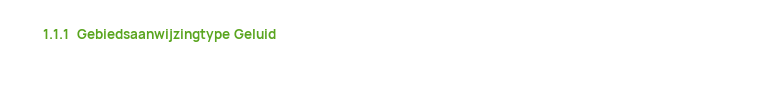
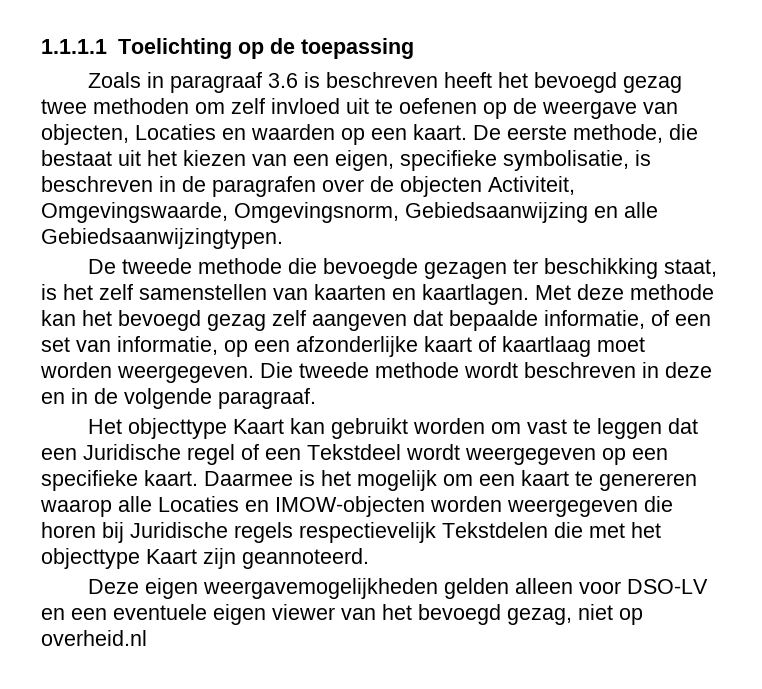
[43,29,276,42] 1.1.1 Gebiedsaanwijzingtype Geluid -> [41,38,414,59] [88,72,683,93] [41,98,678,119] [41,124,698,145] [41,150,651,171] [41,176,575,197] [41,202,658,223] [41,228,283,249] [88,258,718,279] [41,284,714,305] [41,310,711,331] [41,336,645,357] [40,362,712,383] [41,388,316,409] [88,418,699,439] [41,444,668,465] [41,470,697,491] [40,496,673,517] [41,522,661,543] [41,548,369,569] [88,578,709,599] [41,604,643,625] [41,630,147,646] 1.1.1.1 Toelichting op de toepassing // Zoals in paragraaf 3.6 is beschreven heeft het bevoegd gezag twee methoden om zelf invloed uit te oefenen op de weergave van objecten, Locaties en waarden op een kaart. De eerste methode, die bestaat uit het kiezen van een eigen, specifieke symbolisatie, is beschreven in de paragrafen over de objecten Activiteit, Omgevingswaarde, Omgevingsnorm, Gebiedsaanwijzing en alle Gebiedsaanwijzingtypen. // De tweede methode die bevoegde gezagen ter beschikking staat, is het zelf samenstellen van kaarten en kaartlagen. Met deze methode kan het bevoegd gezag zelf aangeven dat bepaalde informatie, of een set van informatie, op een afzonderlijke kaart of kaartlaag moet worden weergegeven. Die tweede methode wordt beschreven in deze en in de volgende paragraaf. // Het objecttype Kaart kan gebruikt worden om vast te leggen dat een Juridische regel of een Tekstdeel wordt weergegeven op een specifieke kaart. Daarmee is het mogelijk om een kaart te genereren waarop alle Locaties en IMOW-objecten worden weergegeven die horen bij Juridische regels respectievelijk Tekstdelen die met het objecttype Kaart zijn geannoteerd. // Deze eigen weergavemogelijkheden gelden alleen voor DSO-LV en een eventuele eigen viewer van het bevoegd gezag, niet op overheid.nl

